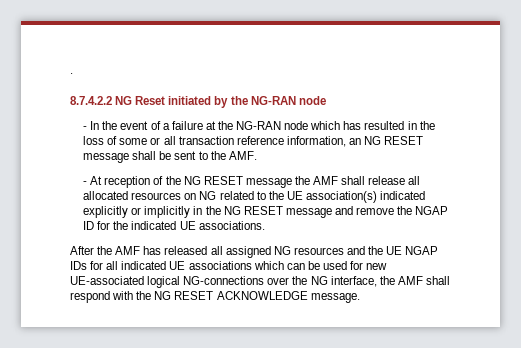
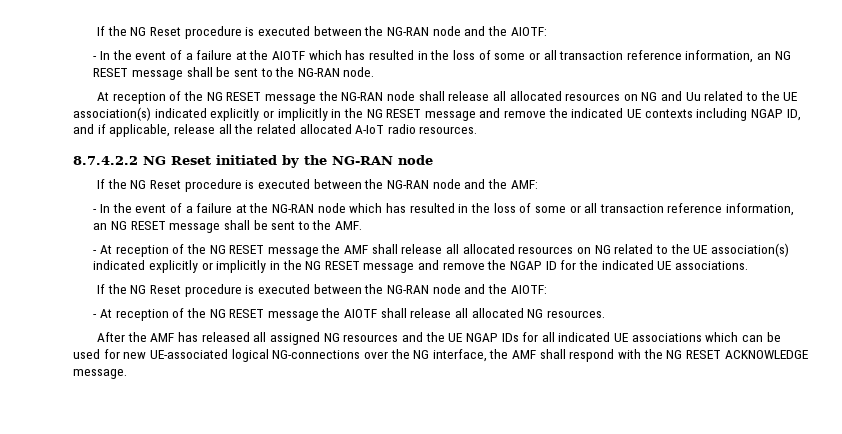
[70,73,73,74] . -> [97,26,547,39] [93,50,791,63] [93,67,375,80] [97,91,798,104] [73,107,801,121] [73,124,478,137] If the NG Reset procedure is executed between the NG-RAN node and the AIOTF: // - In the event of a failure at the AIOTF which has resulted in the loss of some or all transaction reference information, an NG RESET message shall be sent to the NG-RAN node. // At reception of the NG RESET message the NG-RAN node shall release all allocated resources on NG and Uu related to the UE association(s) indicated explicitly or implicitly in the NG RESET message and remove the indicated UE contexts including NGAP ID, and if applicable, release all the related allocated A-IoT radio resources.
(326, 100) none -> [97,179,538,192] // If the NG Reset procedure is executed between the NG-RAN node and the AMF:
(265, 225) none -> [97,284,547,297] [93,308,605,321] // If the NG Reset procedure is executed between the NG-RAN node and the AIOTF: // - At reception of the NG RESET message the AIOTF shall release all allocated NG resources.

